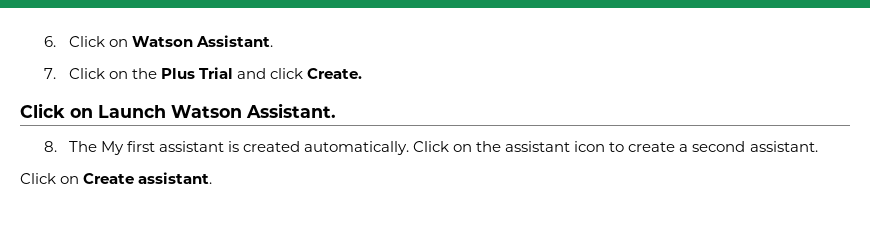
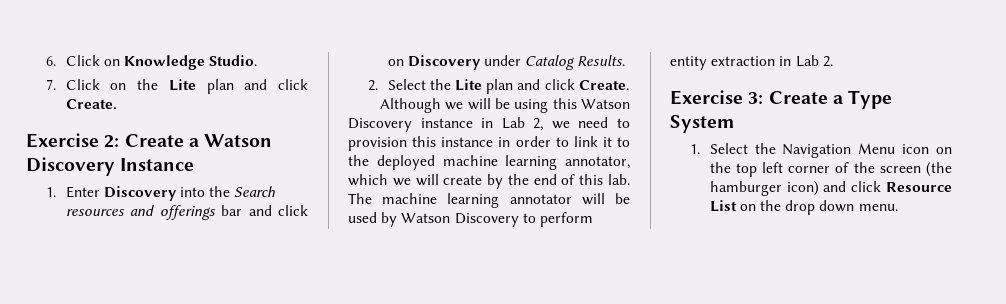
[131,35,273,47] Watson Assistant. -> [124,55,258,70] Knowledge Studio.
[160,67,363,79] [20,103,336,118] [44,141,818,155] [20,172,213,184] Plus Trial and click Create. // Click on Launch Watson Assistant. // 8. The My first assistant is created automatically. Click on the assistant icon to create a second assistant. // Click on Create assistant. -> [168,79,308,94] [65,99,117,110] [26,133,273,148] [26,157,195,176] [45,186,276,201] [65,205,308,220] [387,55,626,70] [367,79,629,94] [379,98,630,113] [348,117,630,132] [348,136,630,151] [348,155,630,170] [348,174,630,189] [348,193,630,208] [348,212,593,227] [670,55,833,70] [670,90,893,109] [670,115,734,133] [689,143,952,158] [709,162,952,177] [709,181,952,196] [709,200,898,215] Lite plan and click Create. // Exercise 2: Create a Watson Discovery Instance // 1. Enter Discovery into the Search resources and offerings bar and click on Discovery under Catalog Results. // 2. Select the Lite plan and click Create. // Although we will be using this Watson Discovery instance in Lab 2, we need to provision this instance in order to link it to the deployed machine learning annotator, which we will create by the end of this lab. The machine learning annotator will be used by Watson Discovery to perform entity extraction in Lab 2. // Exercise 3: Create a Type System // 1. Select the Navigation Menu icon on the top left corner of the screen (the hamburger icon) and click Resource List on the drop down menu.

